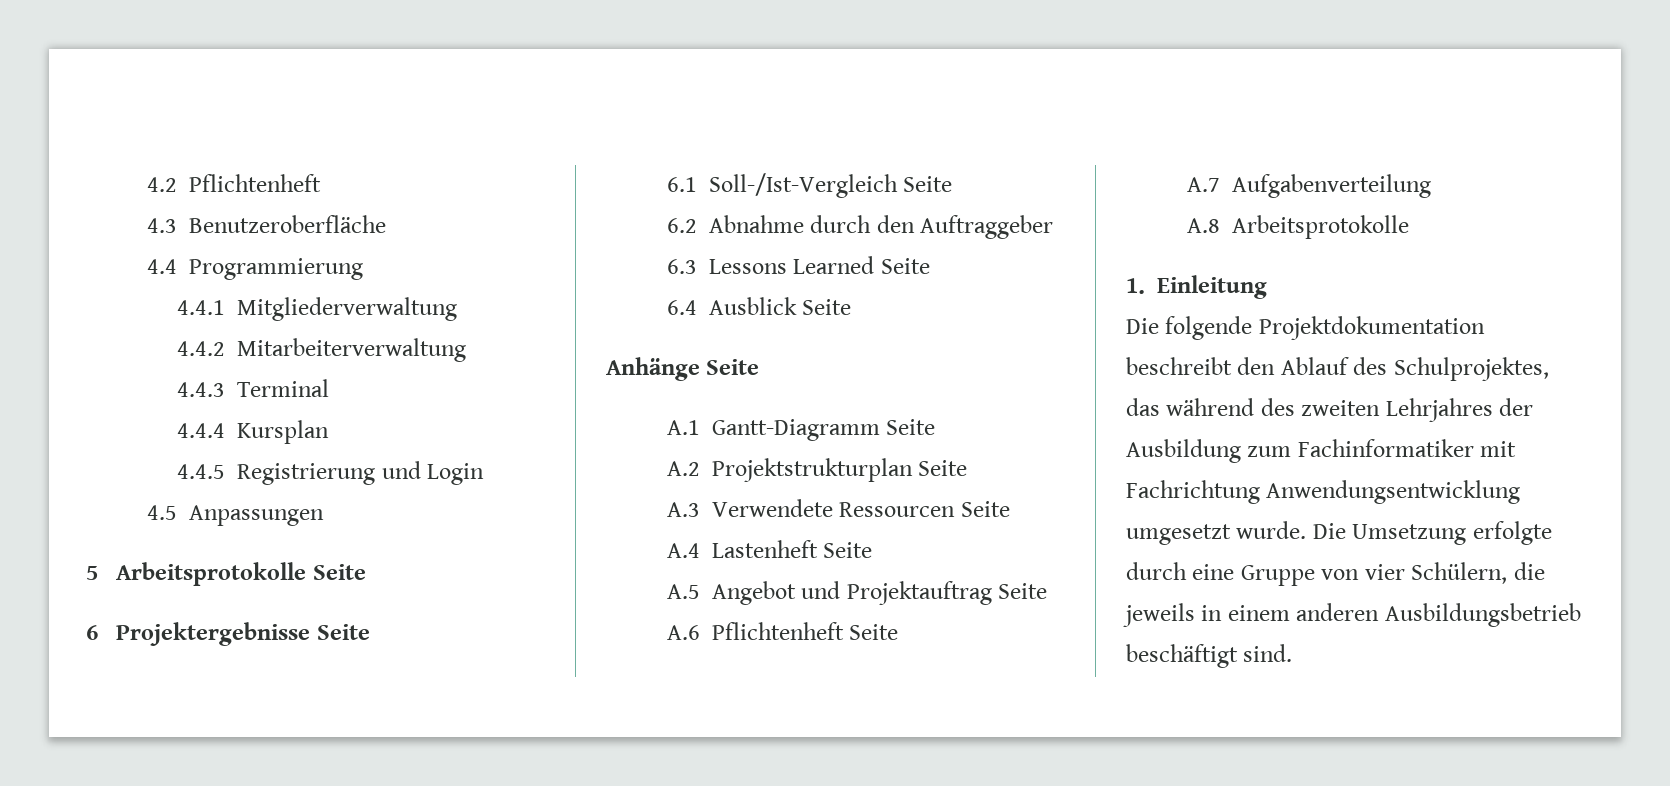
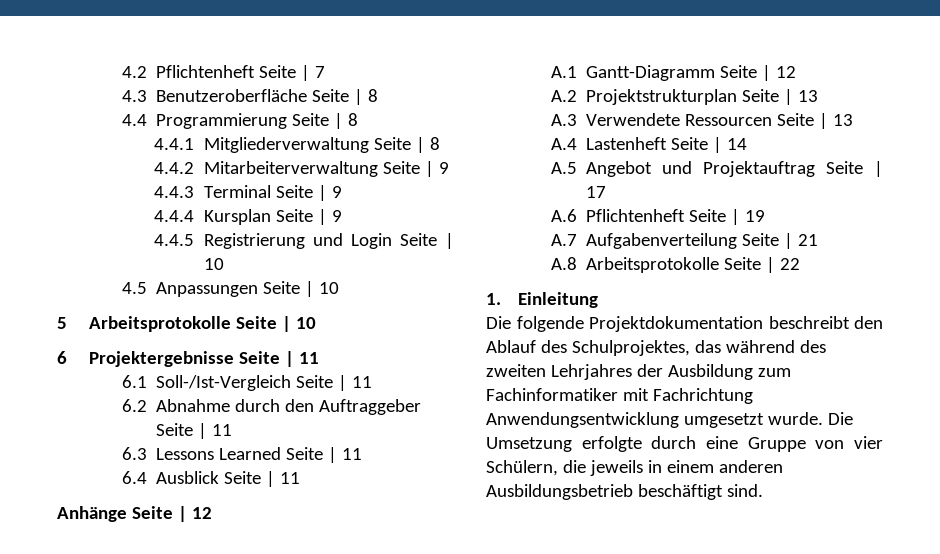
(321, 183) none -> [259,65,326,81] Seite | 7
(386, 224) none -> [312,89,379,105] Seite | 8
(363, 269) none -> [292,113,359,129] Seite | 8
(458, 309) none -> [373,137,440,153] Seite | 8
(467, 350) none -> [382,161,449,177] Seite | 9
(330, 388) none -> [275,185,342,201] Seite | 9
(330, 432) none -> [275,209,342,225] Seite | 9
(485, 474) none -> [399,233,455,249] [203,258,224,270] Seite | 10
(324, 515) none -> [263,281,340,297] Seite | 10
(366, 572) none -> [282,316,317,332] | 10
(370, 632) none -> [285,351,320,367] | 11
(953, 184) none -> [338,375,373,391] | 11
(1054, 227) none -> [156,423,233,439] Seite | 11
(930, 266) none -> [328,447,363,463] | 11
(852, 307) none -> [266,471,301,487] | 11
(760, 367) none -> [177,506,212,522] | 12
(936, 427) none -> [762,65,797,81] | 12
(968, 468) none -> [784,89,819,105] | 13
(1010, 509) none -> [819,113,854,129] | 13
(873, 550) none -> [713,137,748,153] | 14
(1048, 591) none -> [874,161,883,177] [586,186,607,198] | 17
(899, 632) none -> [731,209,766,225] | 19
(1431, 186) none -> [742,233,819,249] Seite | 21
(1409, 227) none -> [724,257,801,273] Seite | 22

